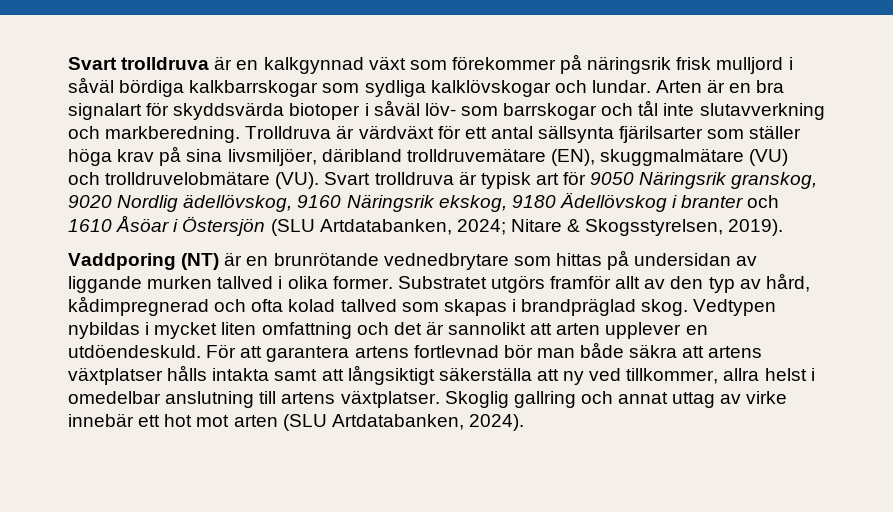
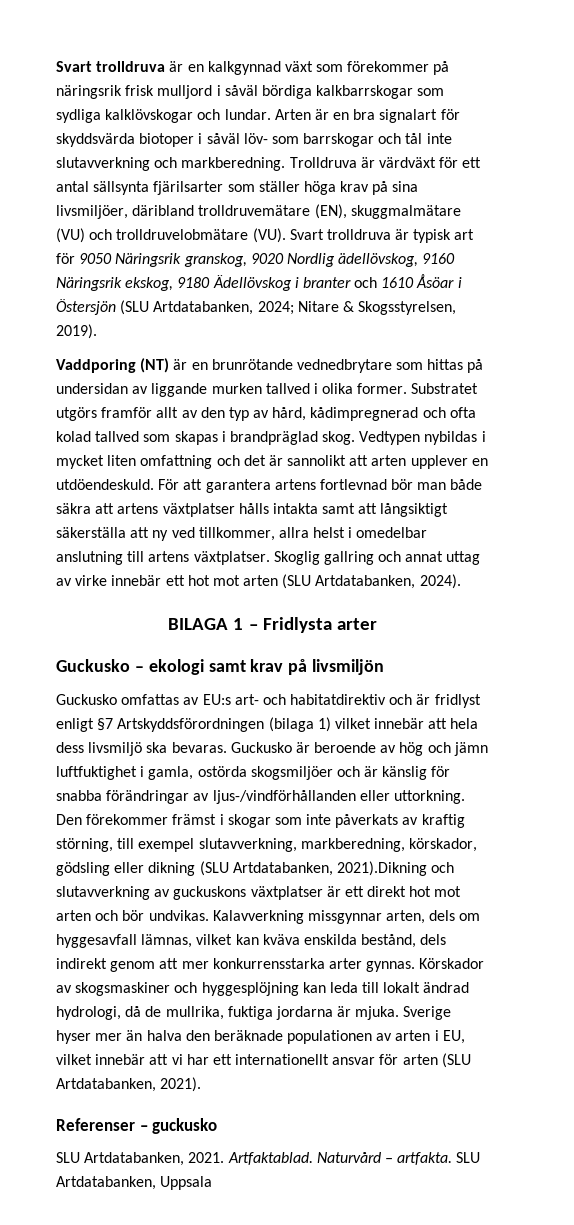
(524, 422) none -> [168,617,377,633] [56,659,385,675] [56,694,481,708] [56,717,479,732] [56,742,488,756] [56,766,451,780] [56,790,465,804] [56,814,465,828] [56,838,477,852] [56,861,455,876] [56,886,462,900] [56,910,481,924] [56,934,447,948] [56,958,485,972] [56,982,470,996] [56,1006,452,1020] [56,1030,465,1044] [56,1053,471,1068] [56,1077,202,1092] [56,1118,218,1134] [56,1152,481,1166] [56,1176,213,1190] // BILAGA 1 – Fridlysta arter // Guckusko – ekologi samt krav på livsmiljön // Guckusko omfattas av EU:s art- och habitatdirektiv och är fridlyst enligt §7 Artskyddsförordningen (bilaga 1) vilket innebär att hela dess livsmiljö ska bevaras. Guckusko är beroende av hög och jämn luftfuktighet i gamla, ostörda skogsmiljöer och är känslig för snabba förändringar av ljus-/vindförhållanden eller uttorkning. Den förekommer främst i skogar som inte påverkats av kraftig störning, till exempel slutavverkning, markberedning, körskador, gödsling eller dikning (SLU Artdatabanken, 2021).Dikning och slutavverkning av guckuskons växtplatser är ett direkt hot mot arten och bör undvikas. Kalavverkning missgynnar arten, dels om hyggesavfall lämnas, vilket kan kväva enskilda bestånd, dels indirekt genom att mer konkurrensstarka arter gynnas. Körskador av skogsmaskiner och hyggesplöjning kan leda till lokalt ändrad hydrologi, då de mullrika, fuktiga jordarna är mjuka. Sverige hyser mer än halva den beräknade populationen av arten i EU, vilket innebär att vi har ett internationellt ansvar för arten (SLU Artdatabanken, 2021). // Referenser – guckusko // SLU Artdatabanken, 2021. Artfaktablad. Naturvård – artfakta. SLU Artdatabanken, Uppsala

